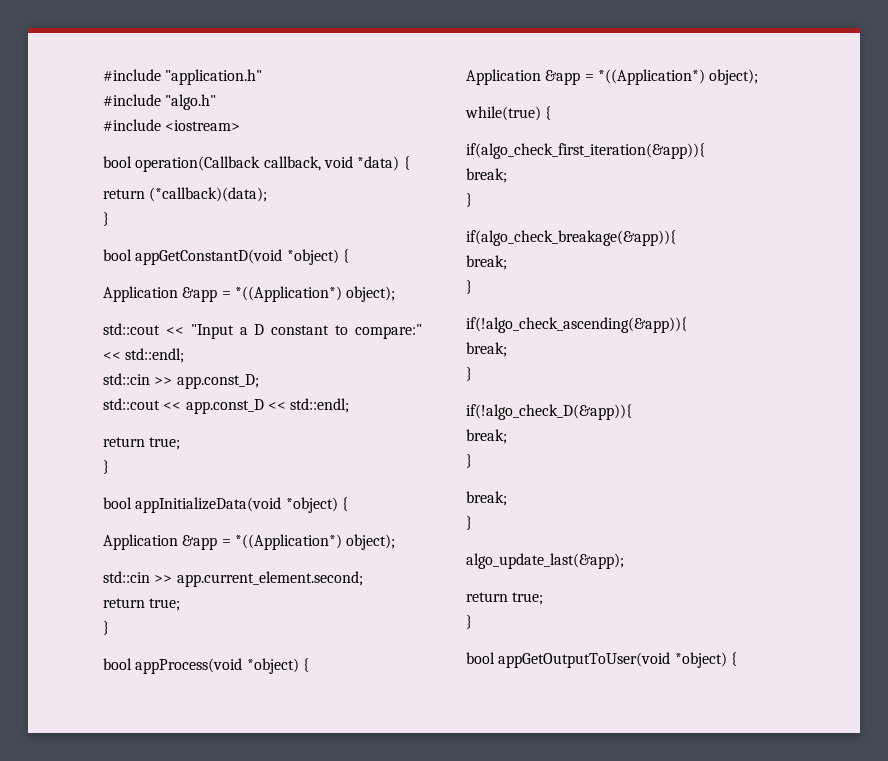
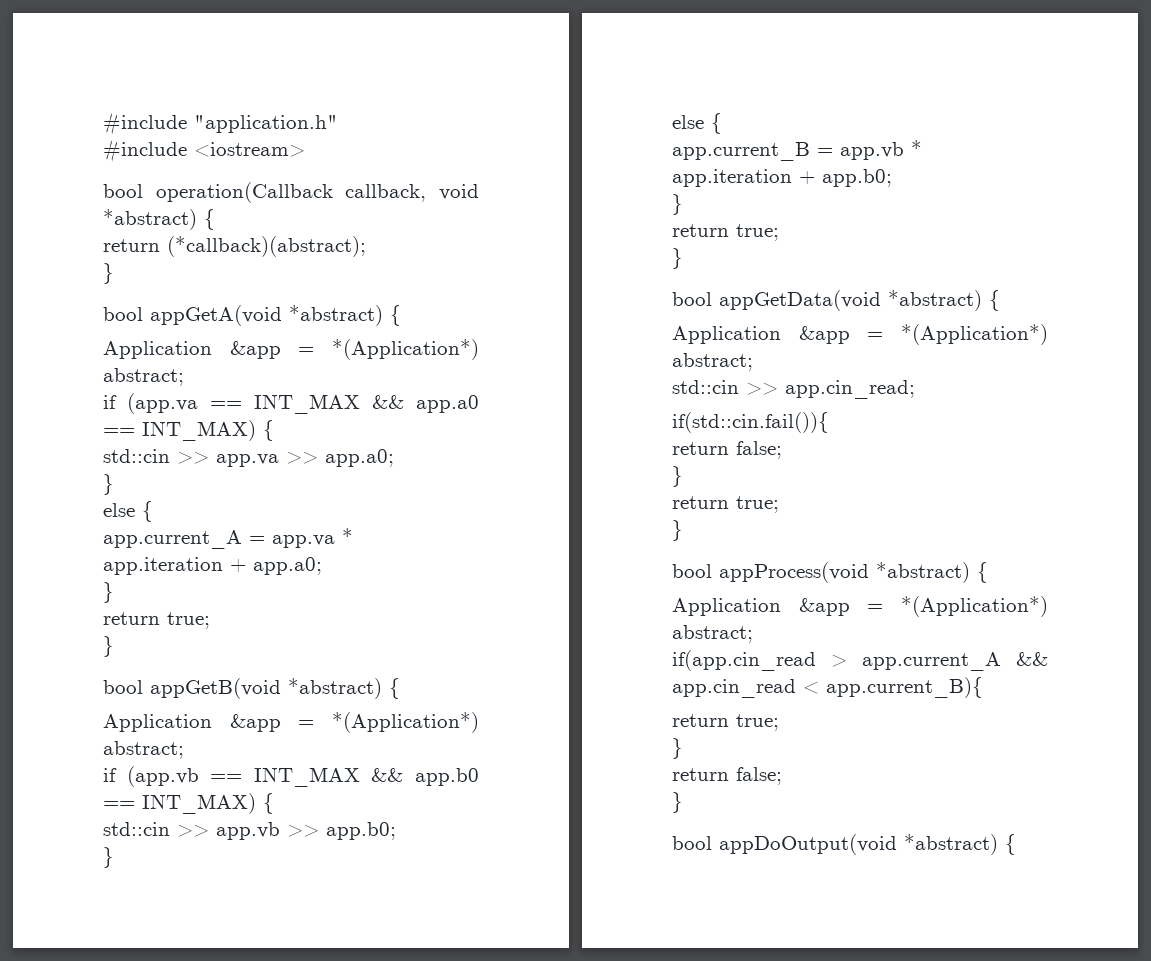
[103,94,217,110] // #include "algo.h" -> (338, 124) none
[357,156,400,171] *data) -> [103,209,197,230] *abstract)
[149,187,268,202] [103,212,109,226] [103,249,349,265] [103,286,396,302] [103,323,422,339] [103,348,185,363] [103,373,259,389] [103,398,350,414] [103,437,181,450] [103,460,109,474] [103,497,348,513] [103,534,396,550] [103,571,363,587] (*callback)(data); // } // bool appGetConstantD(void *object) { // Application &app = *((Application*) object); // std::cout << "Input a D constant to compare:" << std::endl; // std::cin >> app.const_D; // std::cout << app.const_D << std::endl; // return true; // } // bool appInitializeData(void *object) { // Application &app = *((Application*) object); // std::cin >> app.current_element.second; -> [167,236,366,257] [103,263,114,284] [103,305,401,326] [103,339,479,360] [103,368,184,386] [103,393,479,414] [103,420,274,441] [103,449,394,467] [103,474,114,495] [103,501,153,522] [103,528,353,549] [103,557,322,575] [103,582,114,603] [103,612,210,629] [103,636,114,657] [103,678,400,699] [103,712,479,733] [103,741,184,759] [103,766,479,787] [103,793,274,814] [103,822,396,840] [103,847,114,868] [672,113,722,134] [672,140,922,161] [672,169,892,187] [672,194,683,215] [672,224,779,241] [672,248,683,269] [672,290,1000,311] [672,324,1048,345] [672,353,753,371] [672,380,915,399] [672,412,829,433] [672,441,782,459] [672,466,683,487] (*callback)(abstract); // } // bool appGetA(void *abstract) { // Application &app = *(Application*) abstract; // if (app.va == INT_MAX && app.a0 == INT_MAX) { // std::cin >> app.va >> app.a0; // } // else { // app.current_A = app.va * app.iteration + app.a0; // } // return true; // } // bool appGetB(void *abstract) { // Application &app = *(Application*) abstract; // if (app.vb == INT_MAX && app.b0 == INT_MAX) { // std::cin >> app.vb >> app.b0; // } // else { // app.current_B = app.vb * app.iteration + app.b0; // } // return true; // } // bool appGetData(void *abstract) { // Application &app = *(Application*) abstract; // std::cin >> app.cin_read; // if(std::cin.fail()){ // return false; // }
[246,658,309,674] [466,69,759,85] [465,106,552,121] [466,143,705,159] [466,168,507,183] [466,193,472,207] [466,230,676,246] [466,255,507,270] [466,280,472,294] [466,317,687,333] [466,342,507,357] [466,367,472,381] [466,404,632,420] [466,429,507,444] [466,454,472,468] [466,491,507,506] [466,516,472,530] [466,553,624,569] [466,592,544,605] [466,615,472,629] [466,652,727,668] *object) { // Application &app = *((Application*) object); // while(true) { // if(algo_check_first_iteration(&app)){ // break; // } // if(algo_check_breakage(&app)){ // break; // } // if(!algo_check_ascending(&app)){ // break; // } // if(!algo_check_D(&app)){ // break; // } // break; // } // algo_update_last(&app); // return true; // } // bool appGetOutputToUser(void *object) -> [876,562,988,583] [672,596,1048,617] [672,625,753,643] [672,650,1048,671] [672,677,983,698] [672,714,779,731] [672,738,683,759] [672,767,782,785] [672,792,683,813] [672,834,998,855] *abstract) { // Application &app = *(Application*) abstract; // if(app.cin_read > app.current_A && app.cin_read < app.current_B){ // return true; // } // return false; // } // bool appDoOutput(void *abstract)

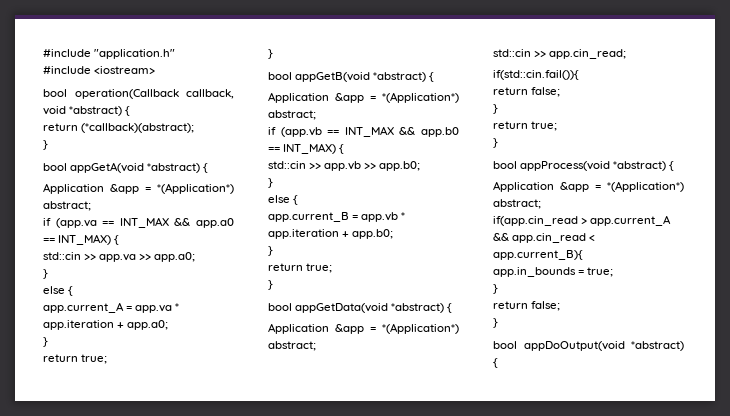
[672,714,729,727] return -> [493,267,585,277] app.in_bounds =

